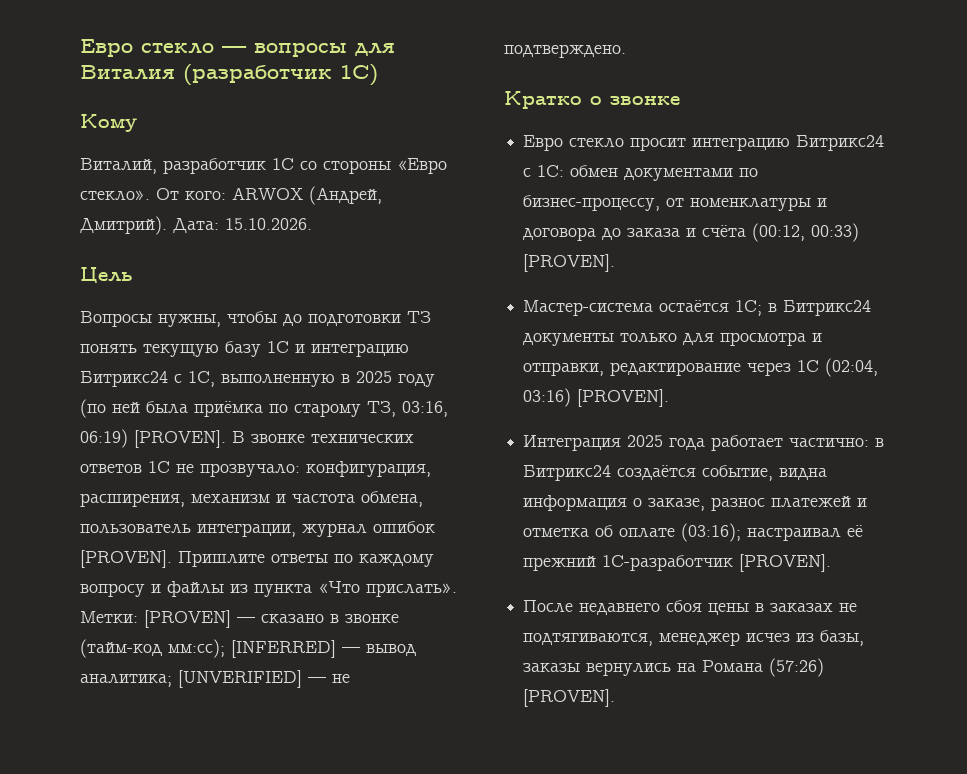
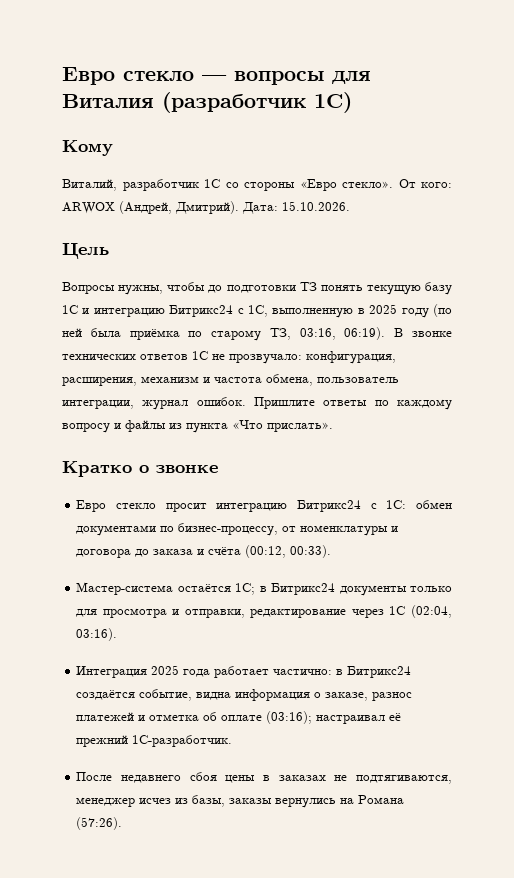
[80,429,226,448] 06:19) [PROVEN]. -> [344,327,386,340] 06:19).
[373,521,435,533] [80,550,172,568] ошибок [PROVEN]. -> [196,397,246,406] ошибок.
[80,610,399,628] [80,639,416,658] [80,670,350,688] [504,44,626,58] Метки: [PROVEN] — сказано в звонке (тайм-код мм:сс); [INFERRED] — вывод аналитика; [UNVERIFIED] — не подтверждено. -> (333, 427) none
[811,223,860,242] [523,254,616,272] 00:33) [PROVEN]. -> [290,545,332,558] 00:33).
[523,388,670,407] 03:16) [PROVEN]. -> [76,628,118,641] 03:16).
[602,554,832,572] 1С-разработчик [PROVEN]. -> [132,735,233,747] 1С-разработчик.
[769,658,825,677] [523,689,616,707] (57:26) [PROVEN]. -> [76,817,123,830] (57:26).

